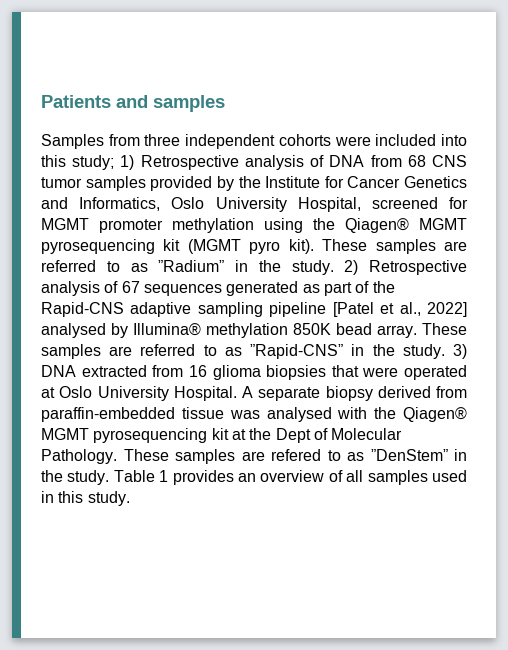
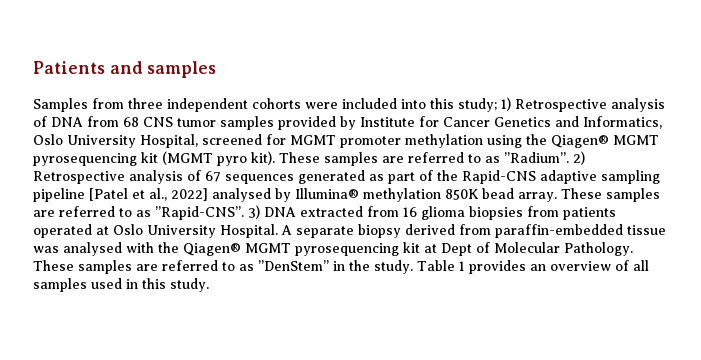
[238,176,261,188] the -> (356, 123) none
[158,260,334,275] ”Radium” in the study. -> [504,152,569,163] ”Radium”.
[250,344,445,359] ”Rapid-CNS” in the study. -> [155,206,244,220] ”Rapid-CNS”.
[331,365,399,377] that were -> [527,206,616,220] from patients
[249,428,272,440] the -> (437, 248) none
[271,449,321,461] refered -> [162,260,218,271] referred

